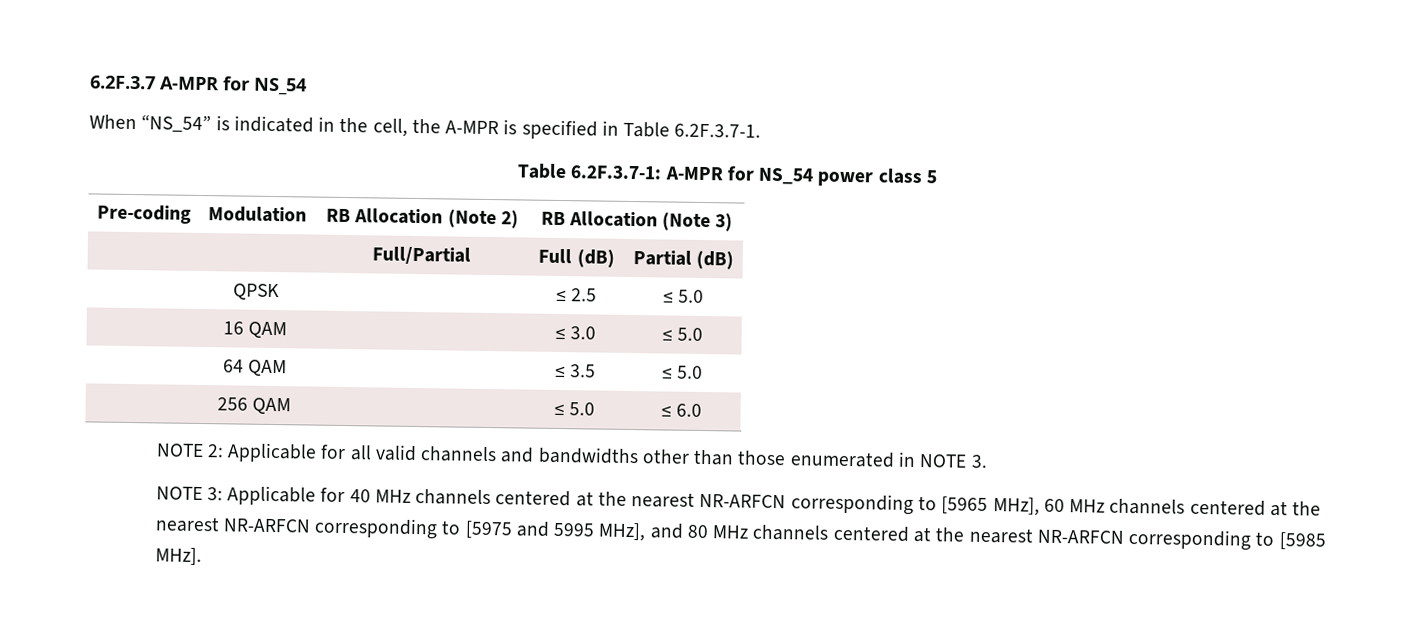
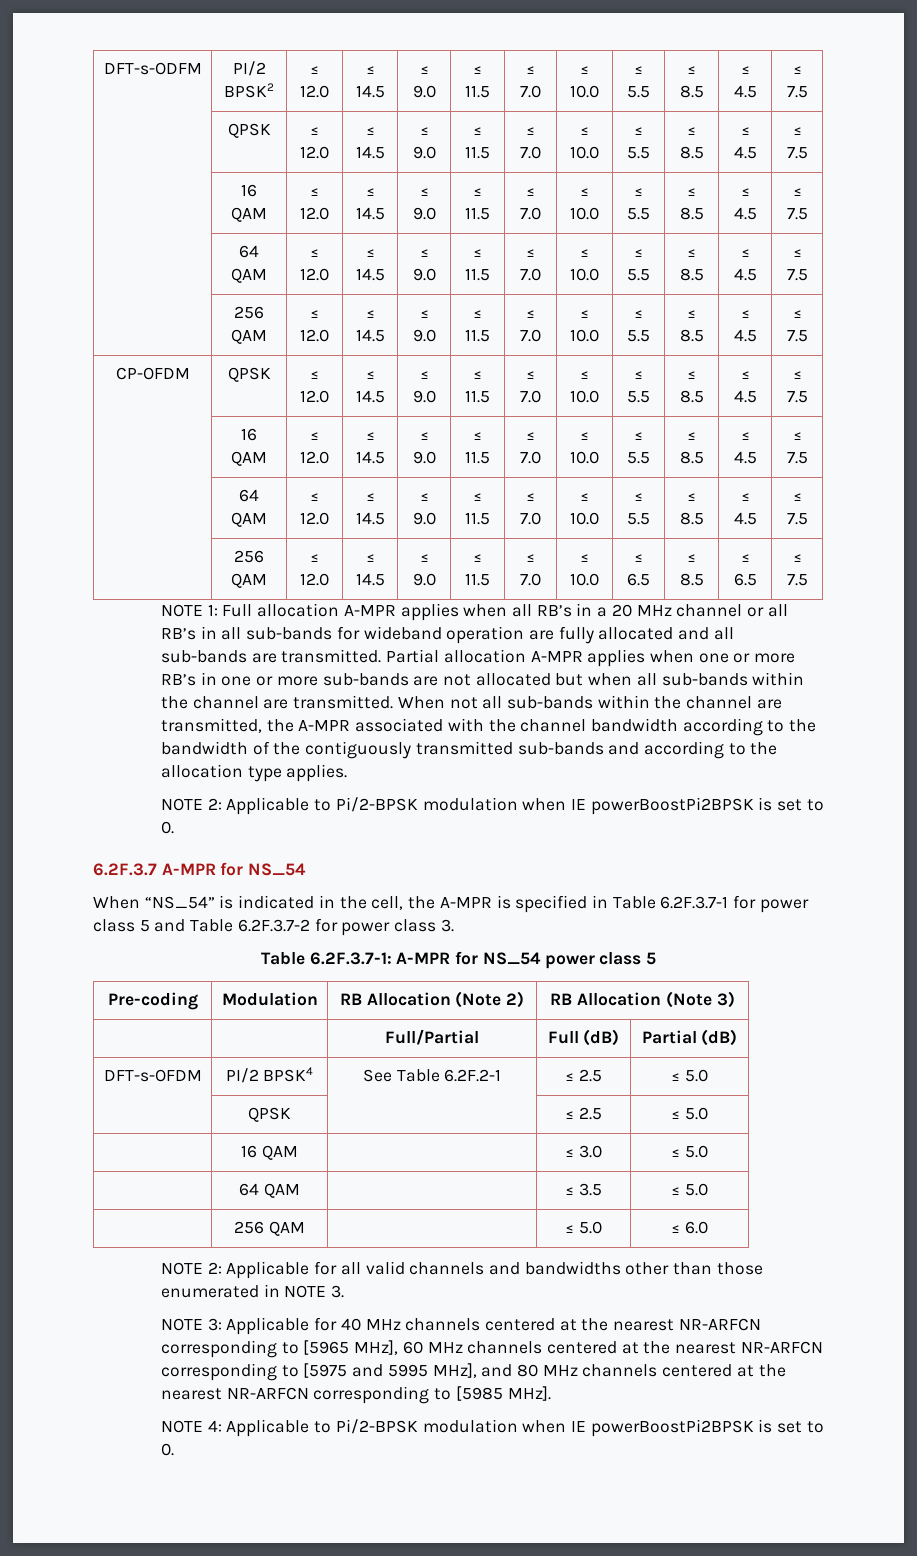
(90, 82) none -> [103,62,202,75] [232,61,266,76] [224,83,274,98] [310,66,319,74] [300,85,329,98] [365,66,375,74] [355,85,385,98] [419,66,429,74] [412,85,436,98] [473,66,482,74] [465,85,490,98] [526,66,535,74] [520,85,541,98] [580,66,589,74] [570,85,599,98] [634,66,643,74] [627,86,650,98] [687,66,696,74] [679,85,704,98] [740,66,750,74] [733,85,757,98] [792,66,802,74] [786,86,808,98] [227,123,271,138] [310,127,319,135] [300,146,329,159] [365,127,375,135] [355,146,385,159] [419,127,429,135] [412,146,436,159] [473,127,482,135] [465,146,490,159] [526,127,535,135] [520,146,541,159] [580,127,589,135] [570,146,599,159] [634,127,643,135] [627,147,650,159] [687,127,696,135] [679,146,704,159] [740,127,750,135] [733,146,757,159] [792,127,802,135] [786,147,808,159] [241,184,257,197] [231,207,267,222] [310,188,319,196] [300,207,329,220] [365,188,375,196] [355,207,385,220] [419,188,429,196] [412,207,436,220] [473,188,482,196] [465,207,490,220] [526,188,535,196] [520,207,541,220] [580,188,589,196] [570,207,599,220] [634,188,643,196] [627,208,650,220] [687,188,696,196] [679,207,704,220] [740,188,750,196] [733,207,757,220] [792,188,802,196] [786,208,808,220] [239,245,259,258] [231,268,267,283] [310,249,319,257] [300,268,329,281] [365,249,375,257] [355,268,385,281] [419,249,429,257] [412,268,436,281] [473,249,482,257] [465,268,490,281] [526,249,535,257] [520,268,541,281] [580,249,589,257] [570,268,599,281] [634,249,643,257] [627,269,650,281] [687,249,696,257] [679,268,704,281] [740,249,750,257] [733,268,757,281] [792,249,802,257] [786,269,808,281] [234,306,264,319] [231,329,267,344] [310,310,319,318] [300,329,329,342] [365,310,375,318] [355,329,385,342] [419,310,429,318] [412,329,436,342] [473,310,482,318] [465,329,490,342] [526,310,535,318] [520,329,541,342] [580,310,589,318] [570,329,599,342] [634,310,643,318] [627,330,650,342] [687,310,696,318] [679,329,704,342] [740,310,750,318] [733,329,757,342] [792,310,802,318] [786,330,808,342] [115,367,190,380] [227,367,271,382] [310,371,319,379] [300,390,329,403] [365,371,375,379] [355,390,385,403] [419,371,429,379] [412,390,436,403] [473,371,482,379] [465,390,490,403] [526,371,535,379] [520,390,541,403] [580,371,589,379] [570,390,599,403] [634,371,643,379] [627,391,650,403] [687,371,696,379] [679,390,704,403] [740,371,750,379] [733,390,757,403] [792,371,802,379] [786,391,808,403] [241,428,257,441] [231,451,267,466] [310,432,319,440] [300,451,329,464] [365,432,375,440] [355,451,385,464] [419,432,429,440] [412,451,436,464] [473,432,482,440] [465,451,490,464] [526,432,535,440] [520,451,541,464] [580,432,589,440] [570,451,599,464] [634,432,643,440] [627,452,650,464] [687,432,696,440] [679,451,704,464] [740,432,750,440] [733,451,757,464] [792,432,802,440] [786,452,808,464] [239,489,259,502] [231,512,267,527] [310,493,319,501] [300,512,329,525] [365,493,375,501] [355,512,385,525] [419,493,429,501] [412,512,436,525] [473,493,482,501] [465,512,490,525] [526,493,535,501] [520,512,541,525] [580,493,589,501] [570,512,599,525] [634,493,643,501] [627,513,650,525] [687,493,696,501] [679,512,704,525] [740,493,750,501] [733,512,757,525] [792,493,802,501] [786,513,808,525] [234,550,264,563] [231,573,267,588] [310,554,319,562] [300,573,329,586] [365,554,375,562] [355,573,385,586] [419,554,429,562] [412,573,436,586] [473,554,482,562] [465,573,490,586] [526,554,535,562] [520,573,541,586] [580,554,589,562] [570,573,599,586] [634,554,643,562] [627,573,650,586] [687,554,696,562] [679,573,704,586] [740,554,750,562] [733,573,757,586] [792,554,802,562] [786,574,808,586] [160,603,788,621] [160,626,734,644] [160,649,796,667] [160,672,805,686] [160,695,782,709] [160,718,817,736] [160,741,778,759] [160,764,348,782] [160,797,824,815] [160,821,174,834] DFT-s-ODFM | PI/2 BPSK2 | ≤ 12.0 | ≤ 14.5 | ≤ 9.0 | ≤ 11.5 | ≤ 7.0 | ≤ 10.0 | ≤ 5.5 | ≤ 8.5 | ≤ 4.5 | ≤ 7.5 // | QPSK | ≤ 12.0 | ≤ 14.5 | ≤ 9.0 | ≤ 11.5 | ≤ 7.0 | ≤ 10.0 | ≤ 5.5 | ≤ 8.5 | ≤ 4.5 | ≤ 7.5 // | 16 QAM | ≤ 12.0 | ≤ 14.5 | ≤ 9.0 | ≤ 11.5 | ≤ 7.0 | ≤ 10.0 | ≤ 5.5 | ≤ 8.5 | ≤ 4.5 | ≤ 7.5 // | 64 QAM | ≤ 12.0 | ≤ 14.5 | ≤ 9.0 | ≤ 11.5 | ≤ 7.0 | ≤ 10.0 | ≤ 5.5 | ≤ 8.5 | ≤ 4.5 | ≤ 7.5 // | 256 QAM | ≤ 12.0 | ≤ 14.5 | ≤ 9.0 | ≤ 11.5 | ≤ 7.0 | ≤ 10.0 | ≤ 5.5 | ≤ 8.5 | ≤ 4.5 | ≤ 7.5 // CP-OFDM | QPSK | ≤ 12.0 | ≤ 14.5 | ≤ 9.0 | ≤ 11.5 | ≤ 7.0 | ≤ 10.0 | ≤ 5.5 | ≤ 8.5 | ≤ 4.5 | ≤ 7.5 // | 16 QAM | ≤ 12.0 | ≤ 14.5 | ≤ 9.0 | ≤ 11.5 | ≤ 7.0 | ≤ 10.0 | ≤ 5.5 | ≤ 8.5 | ≤ 4.5 | ≤ 7.5 // | 64 QAM | ≤ 12.0 | ≤ 14.5 | ≤ 9.0 | ≤ 11.5 | ≤ 7.0 | ≤ 10.0 | ≤ 5.5 | ≤ 8.5 | ≤ 4.5 | ≤ 7.5 // | 256 QAM | ≤ 12.0 | ≤ 14.5 | ≤ 9.0 | ≤ 11.5 | ≤ 7.0 | ≤ 10.0 | ≤ 6.5 | ≤ 8.5 | ≤ 6.5 | ≤ 7.5 // NOTE 1: Full allocation A-MPR applies when all RB’s in a 20 MHz channel or all RB’s in all sub-bands for wideband operation are fully allocated and all sub-bands are transmitted. Partial allocation A-MPR applies when one or more RB’s in one or more sub-bands are not allocated but when all sub-bands within the channel are transmitted. When not all sub-bands within the channel are transmitted, the A-MPR associated with the channel bandwidth according to the bandwidth of the contiguously transmitted sub-bands and according to the allocation type applies. // NOTE 2: Applicable to Pi/2-BPSK modulation when IE powerBoostPi2BPSK is set to 0. //
[674,123,762,138] 6.2F.3.7-1. -> [660,895,809,913] [93,918,454,936] 6.2F.3.7-1 for power class 5 and Table 6.2F.3.7-2 for power class 3.
(735, 260) none -> [103,1069,202,1082] [225,1067,314,1083] [362,1069,502,1082] [565,1069,602,1082] [671,1069,708,1082] // DFT-s-OFDM | PI/2 BPSK4 | See Table 6.2F.2-1 | ≤ 2.5 | ≤ 5.0
(202, 556) none -> [160,1419,824,1437] [160,1443,174,1456] // NOTE 4: Applicable to Pi/2-BPSK modulation when IE powerBoostPi2BPSK is set to 0.

